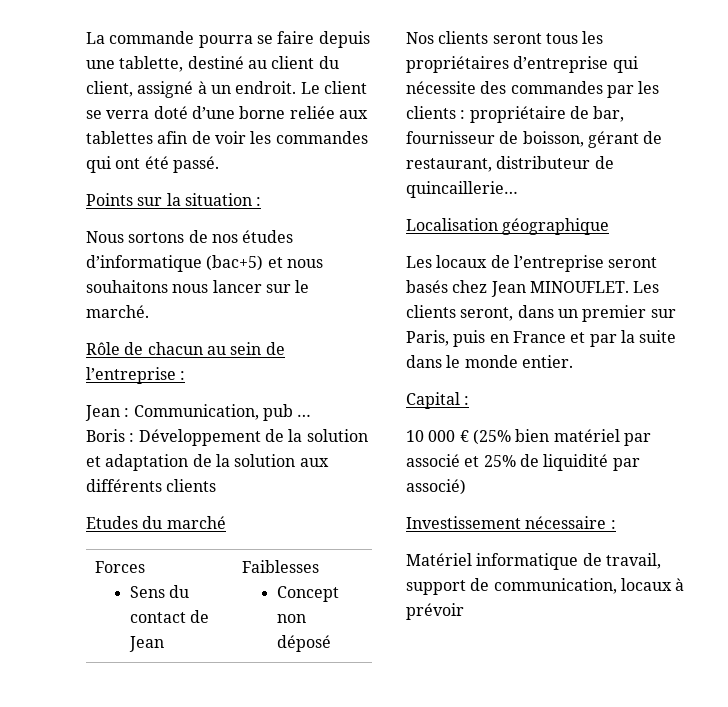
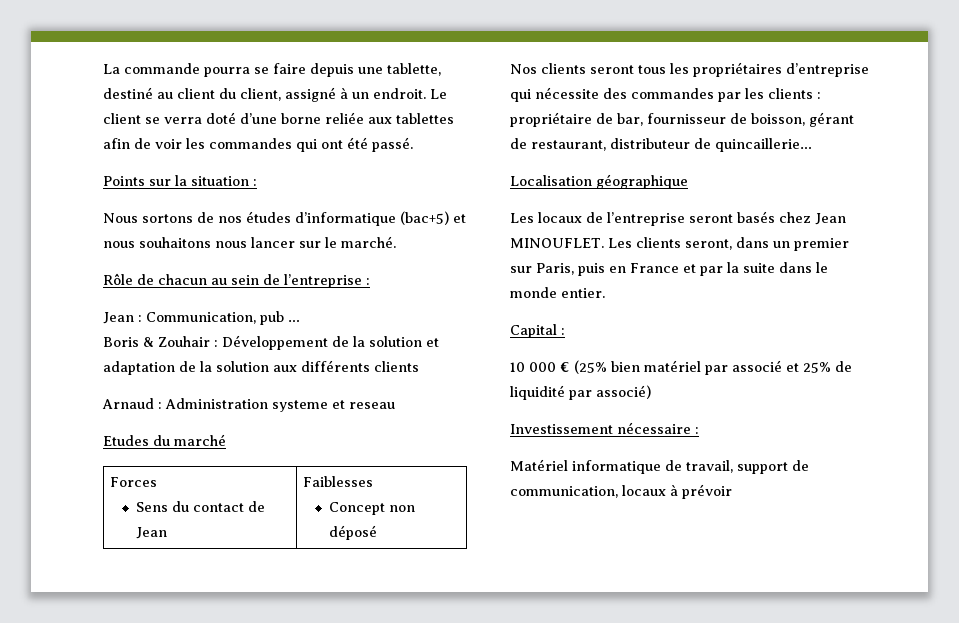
(125, 435) none -> [143,336,210,347] & Zouhair
(217, 485) none -> [102,398,395,412] // Arnaud : Administration systeme et reseau

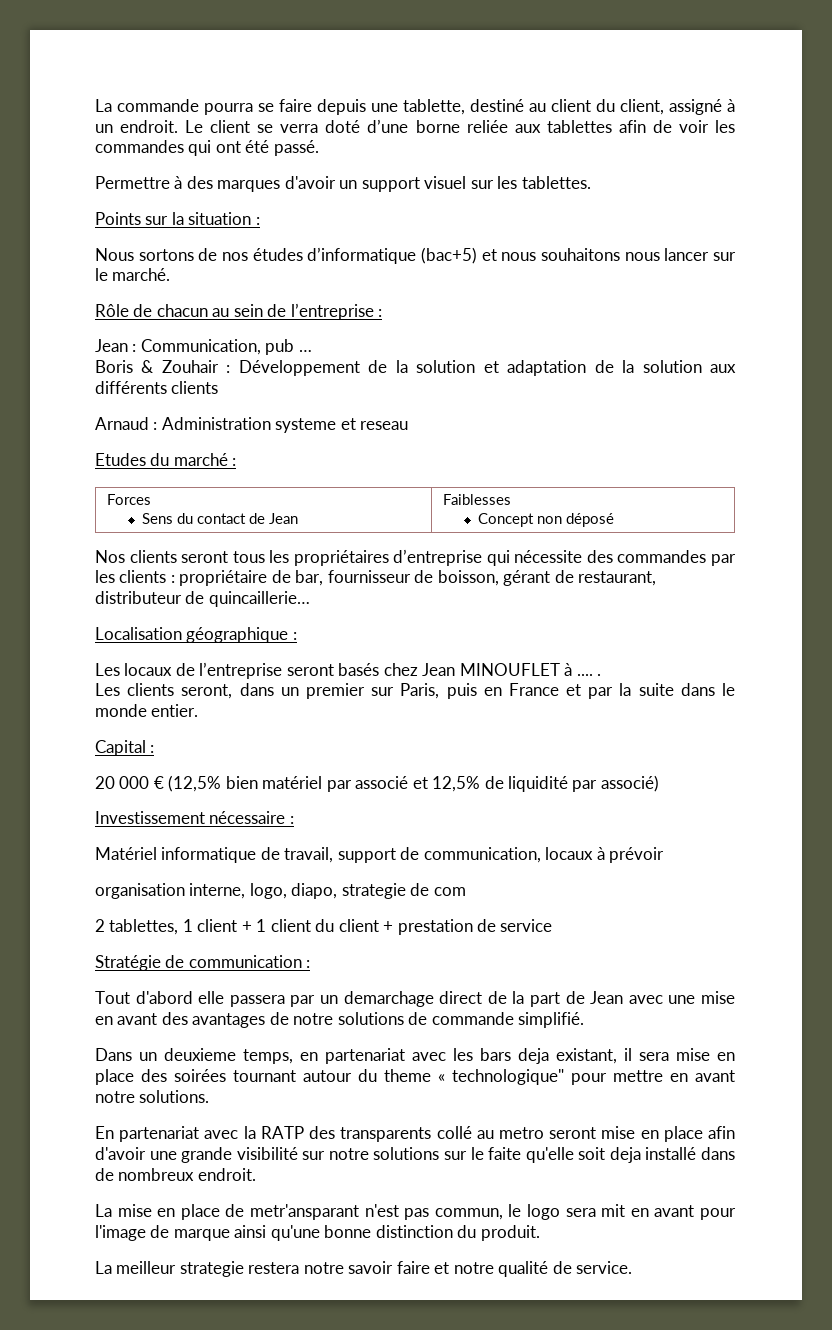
(413, 144) none -> [95,176,591,192] // Permettre à des marques d'avoir un support visuel sur les tablettes.
(226, 440) none -> [232,458,237,466] :
(688, 181) none -> [292,632,297,640] :
[510,238,604,248] MINOUFLET. -> [459,663,602,676] MINOUFLET à .... . //
[510,362,525,372] 10 -> [95,776,115,789] 20
[574,360,607,374] (25% -> [168,775,222,792] (12,5%
[803,362,831,373] 25% -> [432,776,481,792] 12,5%
(732, 491) none -> [95,883,466,899] [95,919,553,935] [95,955,311,971] [95,991,736,1007] [95,1012,585,1028] [95,1048,735,1064] [95,1069,735,1085] [95,1090,210,1103] [95,1126,735,1142] [95,1147,735,1163] [95,1168,256,1181] [95,1204,737,1220] [95,1225,540,1241] [95,1261,633,1277] // organisation interne, logo, diapo, strategie de com // 2 tablettes, 1 client + 1 client du client + prestation de service // Stratégie de communication : // Tout d'abord elle passera par un demarchage direct de la part de Jean avec une mise en avant des avantages de notre solutions de commande simplifié. // Dans un deuxieme temps, en partenariat avec les bars deja existant, il sera mise en place des soirées tournant autour du theme « technologique" pour mettre en avant notre solutions. // En partenariat avec la RATP des transparents collé au metro seront mise en place afin d'avoir une grande visibilité sur notre solutions sur le faite qu'elle soit deja installé dans de nombreux endroit. // La mise en place de metr'ansparant n'est pas commun, le logo sera mit en avant pour l'image de marque ainsi qu'une bonne distinction du produit. // La meilleur strategie restera notre savoir faire et notre qualité de service.

